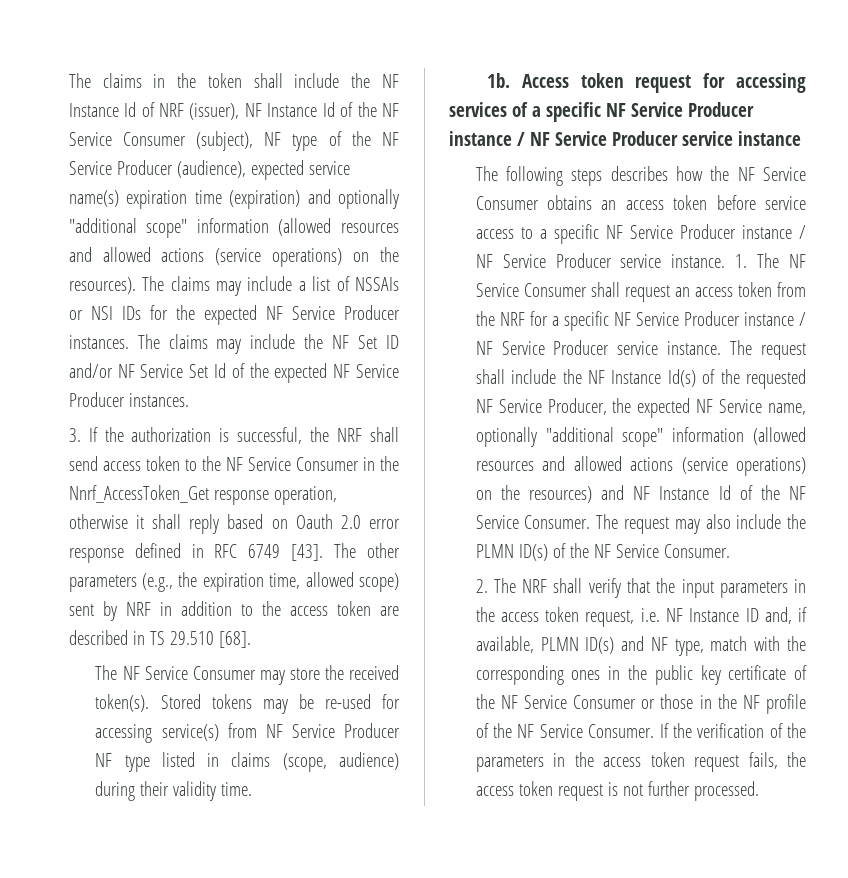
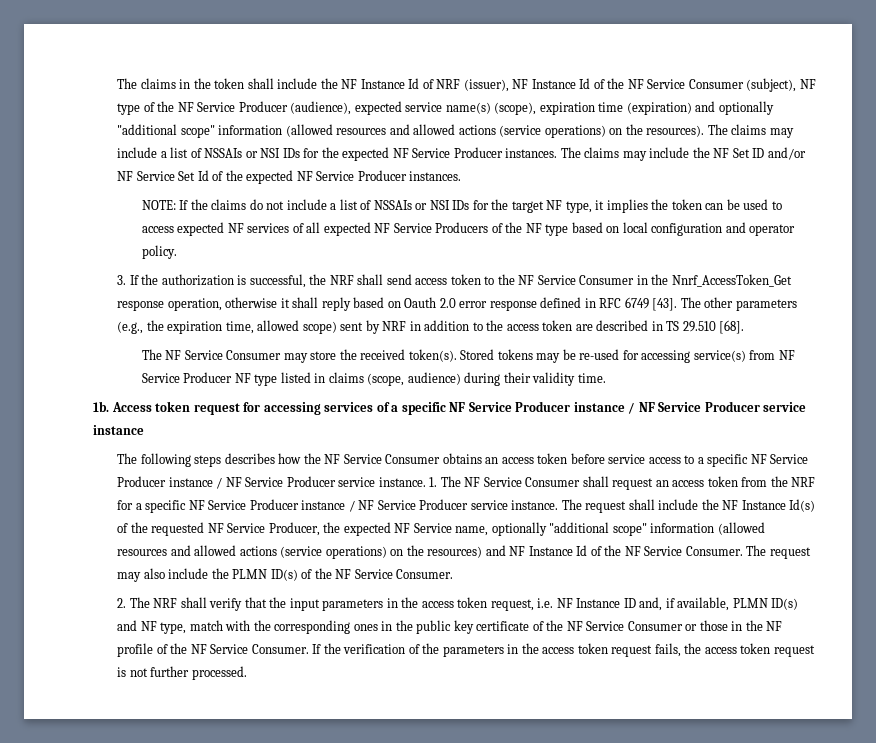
(119, 198) none -> [494,102,537,115] (scope),
(189, 400) none -> [141,199,782,213] [141,222,796,236] [141,245,177,259] // NOTE: If the claims do not include a list of NSSAIs or NSI IDs for the target NF type, it implies the token can be used to access expected NF services of all expected NF Service Producers of the NF type based on local configuration and operator policy.

